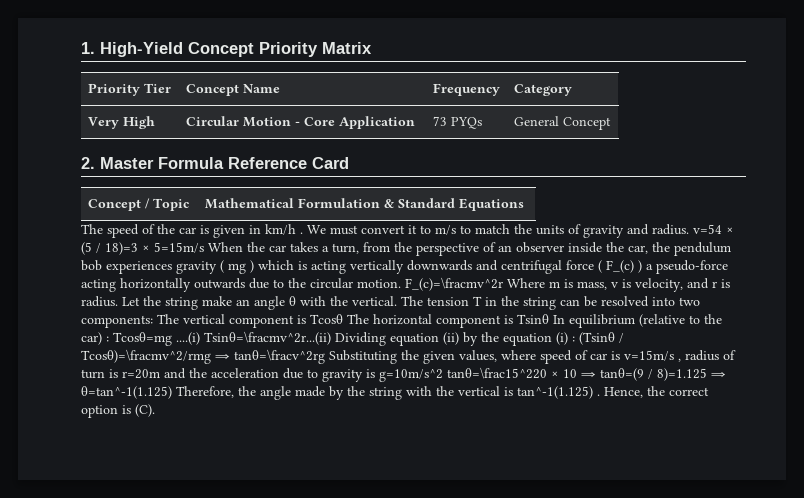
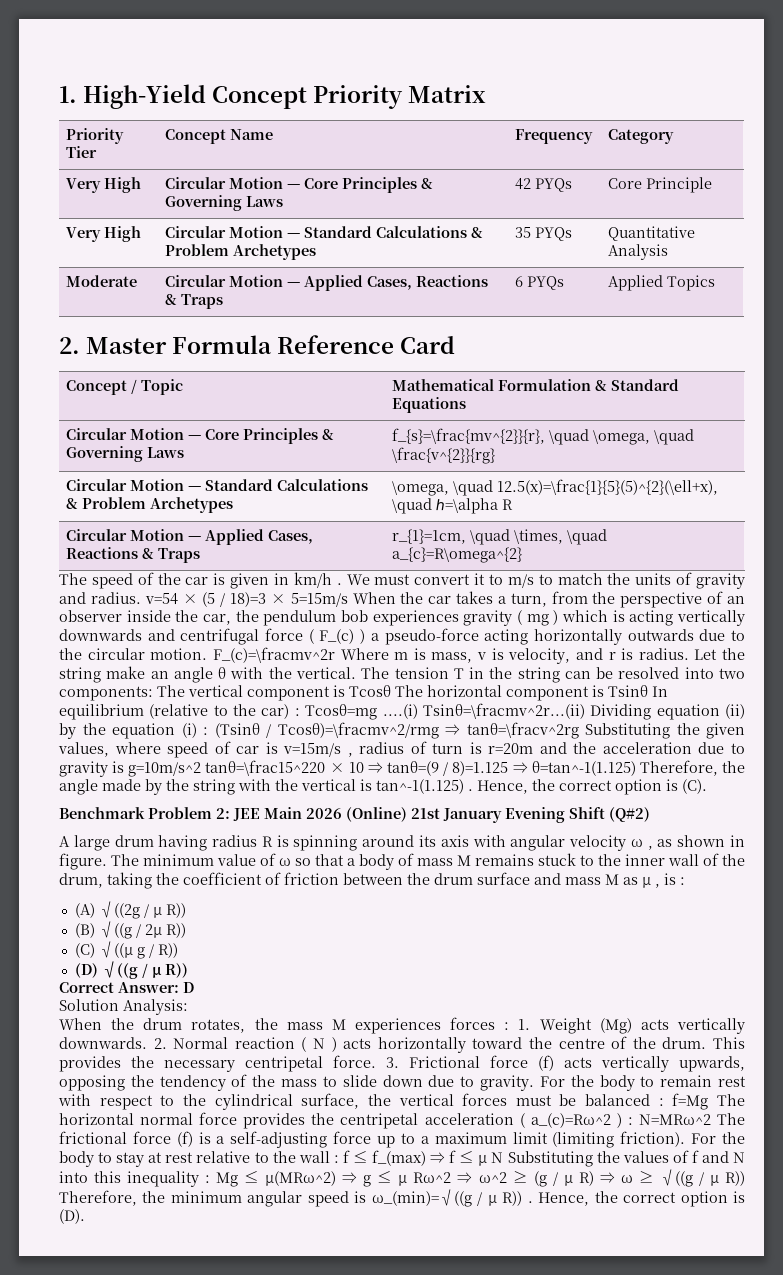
[294,116,415,129] [432,116,482,129] [513,116,611,130] - Core Application | 73 PYQs | General Concept -> [287,177,434,193] [165,195,284,211] [515,178,573,192] [608,177,713,193] [66,226,142,242] [165,226,484,238] [165,244,317,260] [515,227,573,241] [608,226,696,241] [608,244,669,260] [66,275,138,287] [165,275,489,291] [165,294,224,309] [515,276,565,290] [608,275,716,291] — Core Principles & Governing Laws | 42 PYQs | Core Principle // Very High | Circular Motion — Standard Calculations & Problem Archetypes | 35 PYQs | Quantitative Analysis // Moderate | Circular Motion — Applied Cases, Reactions & Traps | 6 PYQs | Applied Topics
(524, 204) none -> [66,428,335,444] [66,446,185,462] [392,428,695,445] [392,447,496,464] [66,479,369,491] [66,497,234,513] [392,479,719,496] [392,498,514,514] [66,529,314,545] [66,547,201,563] [392,529,608,545] [392,547,523,563] // Circular Motion — Core Principles & Governing Laws | f_{s}=\frac{mv^{2}}{r}, \quad \omega, \quad \frac{v^{2}}{rg} // Circular Motion — Standard Calculations & Problem Archetypes | \omega, \quad 12.5(x)=\frac{1}{5}(5)^{2}(\ell+x), \quad ℎ=\alpha R // Circular Motion — Applied Cases, Reactions & Traps | r_{1}=1cm, \quad \times, \quad a_{c}=R\omega^{2}
(155, 410) none -> [59,807,650,823] [59,835,746,851] [59,853,745,870] [59,872,685,889] [74,901,186,919] [74,921,186,939] [74,941,178,959] [74,961,188,979] [59,982,194,993] [59,999,188,1015] [59,1017,745,1034] [59,1036,746,1053] [59,1055,745,1072] [59,1074,747,1091] [58,1093,745,1110] [59,1112,746,1129] [59,1131,746,1148] [59,1150,745,1167] [59,1169,745,1187] [59,1189,745,1207] [59,1209,85,1224] // Benchmark Problem 2: JEE Main 2026 (Online) 21st January Evening Shift (Q#2) // A large drum having radius R is spinning around its axis with angular velocity ω , as shown in figure. The minimum value of ω so that a body of mass M remains stuck to the inner wall of the drum, taking the coefficient of friction between the drum surface and mass M as μ , is : // (A) √((2g / μ R)) // (B) √((g / 2μ R)) // (C) √((μ g / R)) // (D) √((g / μ R)) // Correct Answer: D // Solution Analysis: // When the drum rotates, the mass M experiences forces : 1. Weight (Mg) acts vertically downwards. 2. Normal reaction ( N ) acts horizontally toward the centre of the drum. This provides the necessary centripetal force. 3. Frictional force (f) acts vertically upwards, opposing the tendency of the mass to slide down due to gravity. For the body to remain rest with respect to the cylindrical surface, the vertical forces must be balanced : f=Mg The horizontal normal force provides the centripetal acceleration ( a_(c)=Rω^2 ) : N=MRω^2 The frictional force (f) is a self-adjusting force up to a maximum limit (limiting friction). For the body to stay at rest relative to the wall : f ≤ f_(max) ⇒ f ≤ μ N Substituting the values of f and N into this inequality : Mg ≤ μ(MRω^2) ⇒ g ≤ μ Rω^2 ⇒ ω^2 ≥ (g / μ R) ⇒ ω ≥ √((g / μ R)) Therefore, the minimum angular speed is ω_(min)=√((g / μ R)) . Hence, the correct option is (D).

